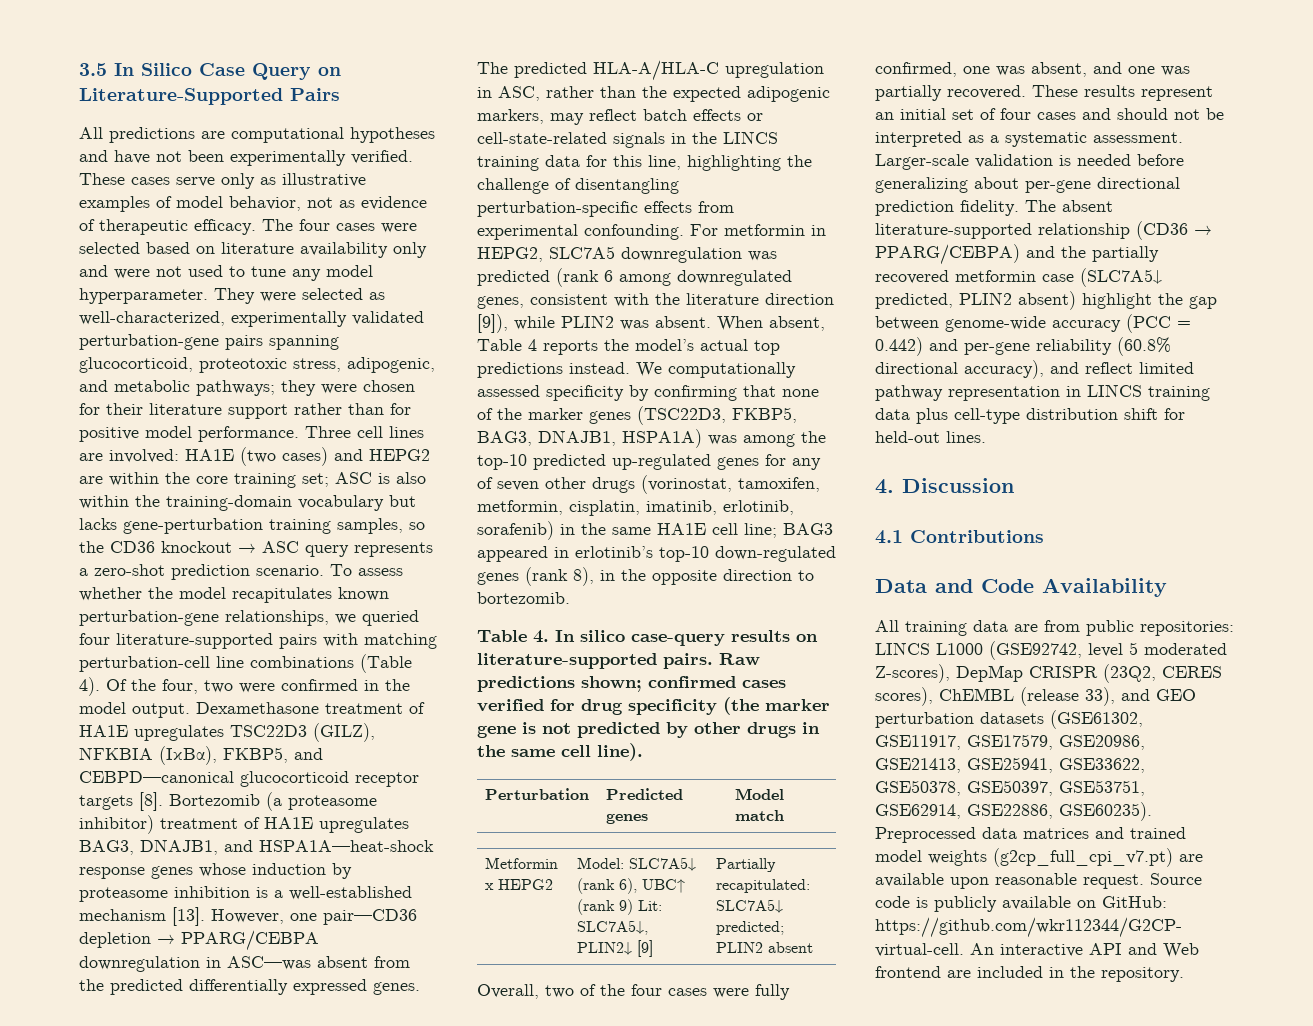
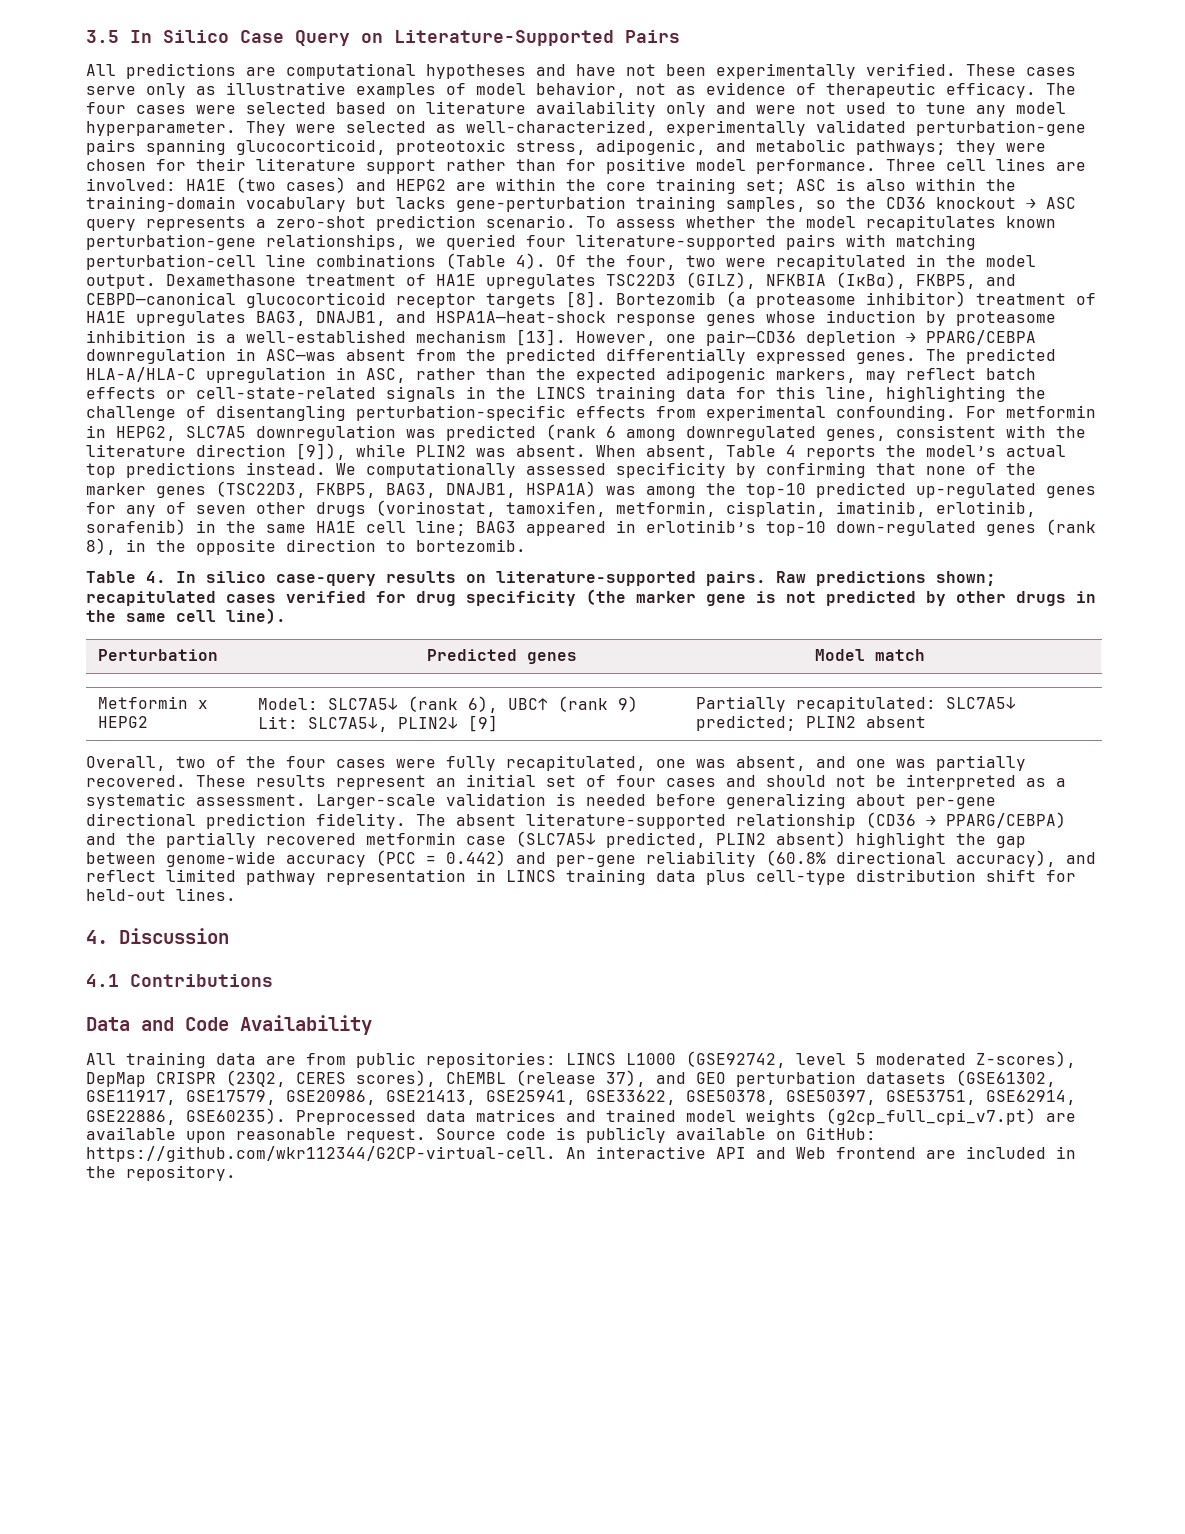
[281,679,358,691] confirmed -> [776,254,906,270] recapitulated
[648,676,736,688] confirmed -> [86,591,216,606] recapitulated
[875,62,957,77] confirmed, -> [506,755,646,771] recapitulated,
[1085,687,1115,706] 33), -> [606,1070,646,1087] 37),

